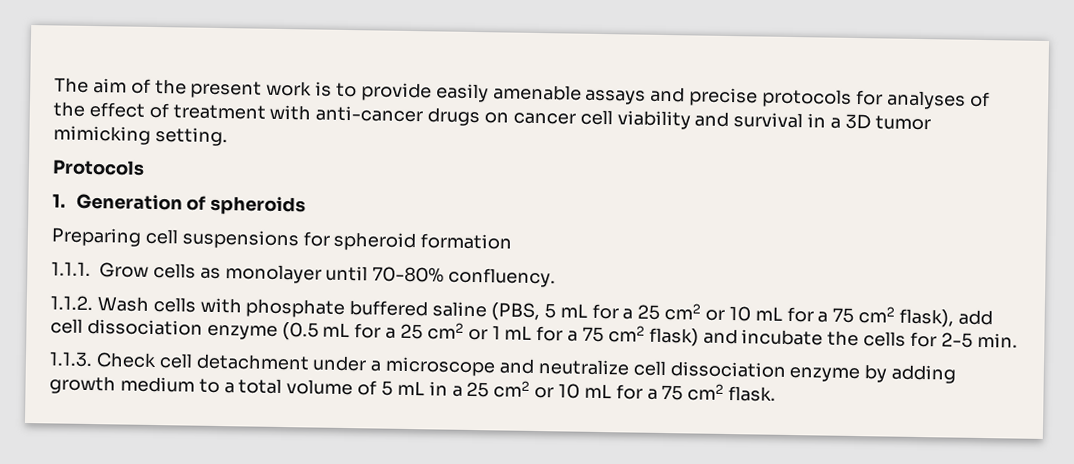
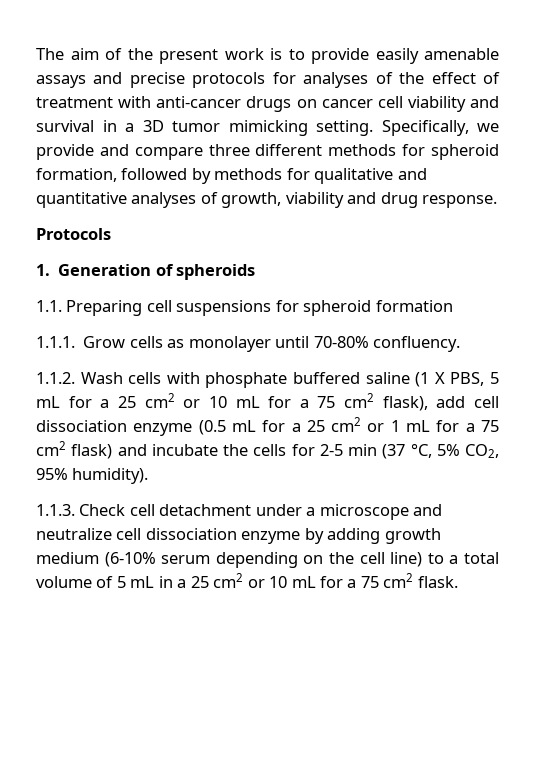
(228, 136) none -> [381,120,499,136] [36,144,499,160] [36,168,427,184] [36,192,498,208] Specifically, we provide and compare three different methods for spheroid formation, followed by methods for qualitative and quantitative analyses of growth, viability and drug response.
(307, 205) none -> [36,300,62,312] 1.1.
[491,302,541,322] (PBS, -> [415,372,485,387] (1 X PBS,
[976,332,1018,348] min. -> [348,443,499,459] [36,468,149,484] min (37 °C, 5% CO2, 95% humidity).
(195, 384) none -> [104,552,423,568] (6-10% serum depending on the cell line)

